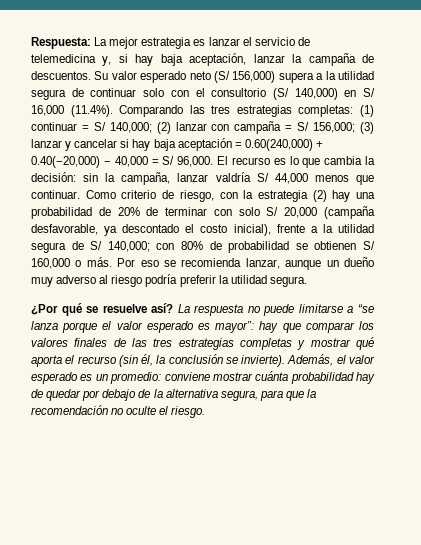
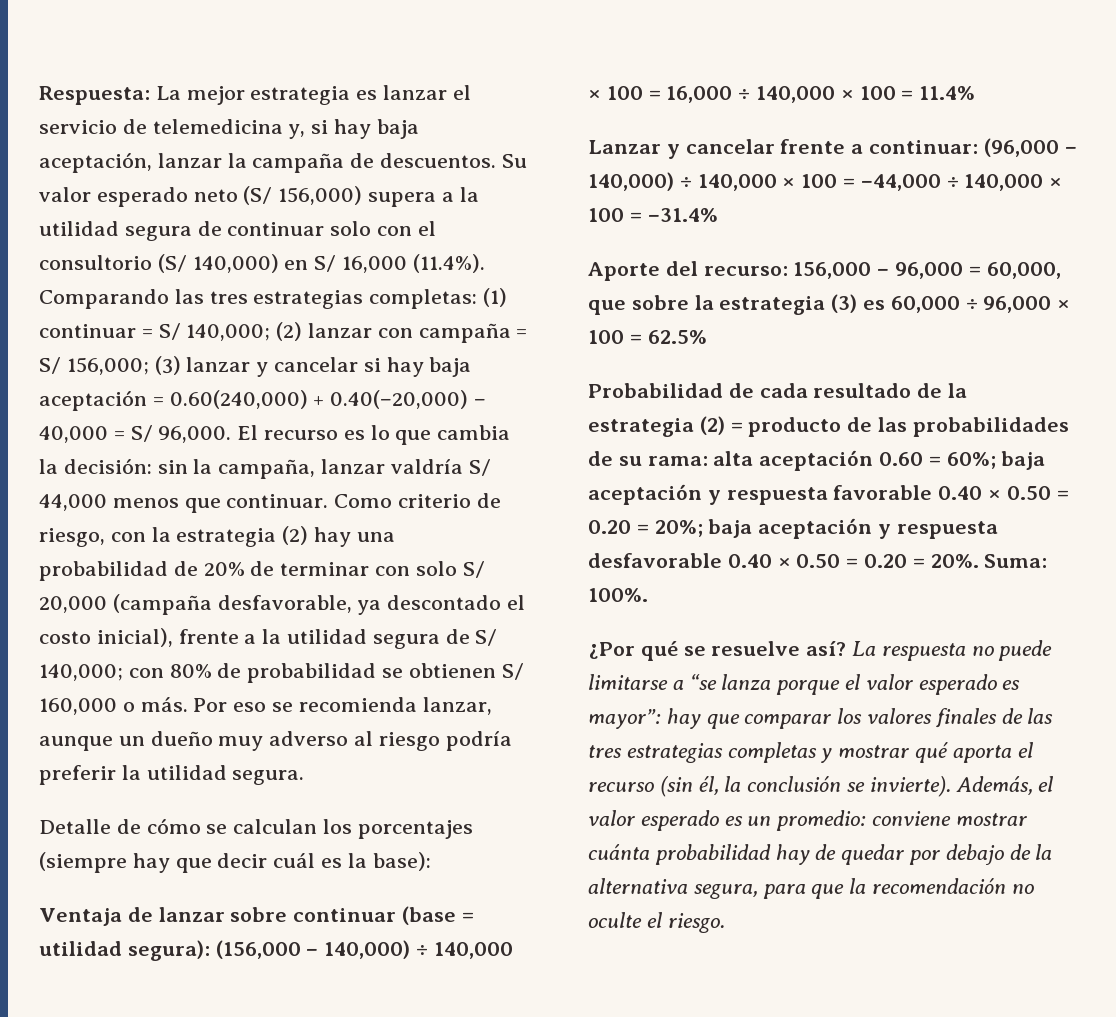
(307, 281) none -> [39,818,473,839] [39,852,431,873] [39,906,474,926] [39,940,513,961] [588,86,976,103] [588,138,1077,159] [588,172,1063,191] [588,208,718,222] [588,261,1061,281] [588,294,1071,315] [588,330,707,344] [588,383,968,398] [588,416,1069,437] [588,450,1046,471] [588,484,1069,505] [588,518,998,539] [588,553,1048,568] [588,588,648,602] // Detalle de cómo se calculan los porcentajes (siempre hay que decir cuál es la base): // Ventaja de lanzar sobre continuar (base = utilidad segura): (156,000 − 140,000) ÷ 140,000 × 100 = 16,000 ÷ 140,000 × 100 = 11.4% // Lanzar y cancelar frente a continuar: (96,000 − 140,000) ÷ 140,000 × 100 = −44,000 ÷ 140,000 × 100 = −31.4% // Aporte del recurso: 156,000 − 96,000 = 60,000, que sobre la estrategia (3) es 60,000 ÷ 96,000 × 100 = 62.5% // Probabilidad de cada resultado de la estrategia (2) = producto de las probabilidades de su rama: alta aceptación 0.60 = 60%; baja aceptación y respuesta favorable 0.40 × 0.50 = 0.20 = 20%; baja aceptación y respuesta desfavorable 0.40 × 0.50 = 0.20 = 20%. Suma: 100%.

